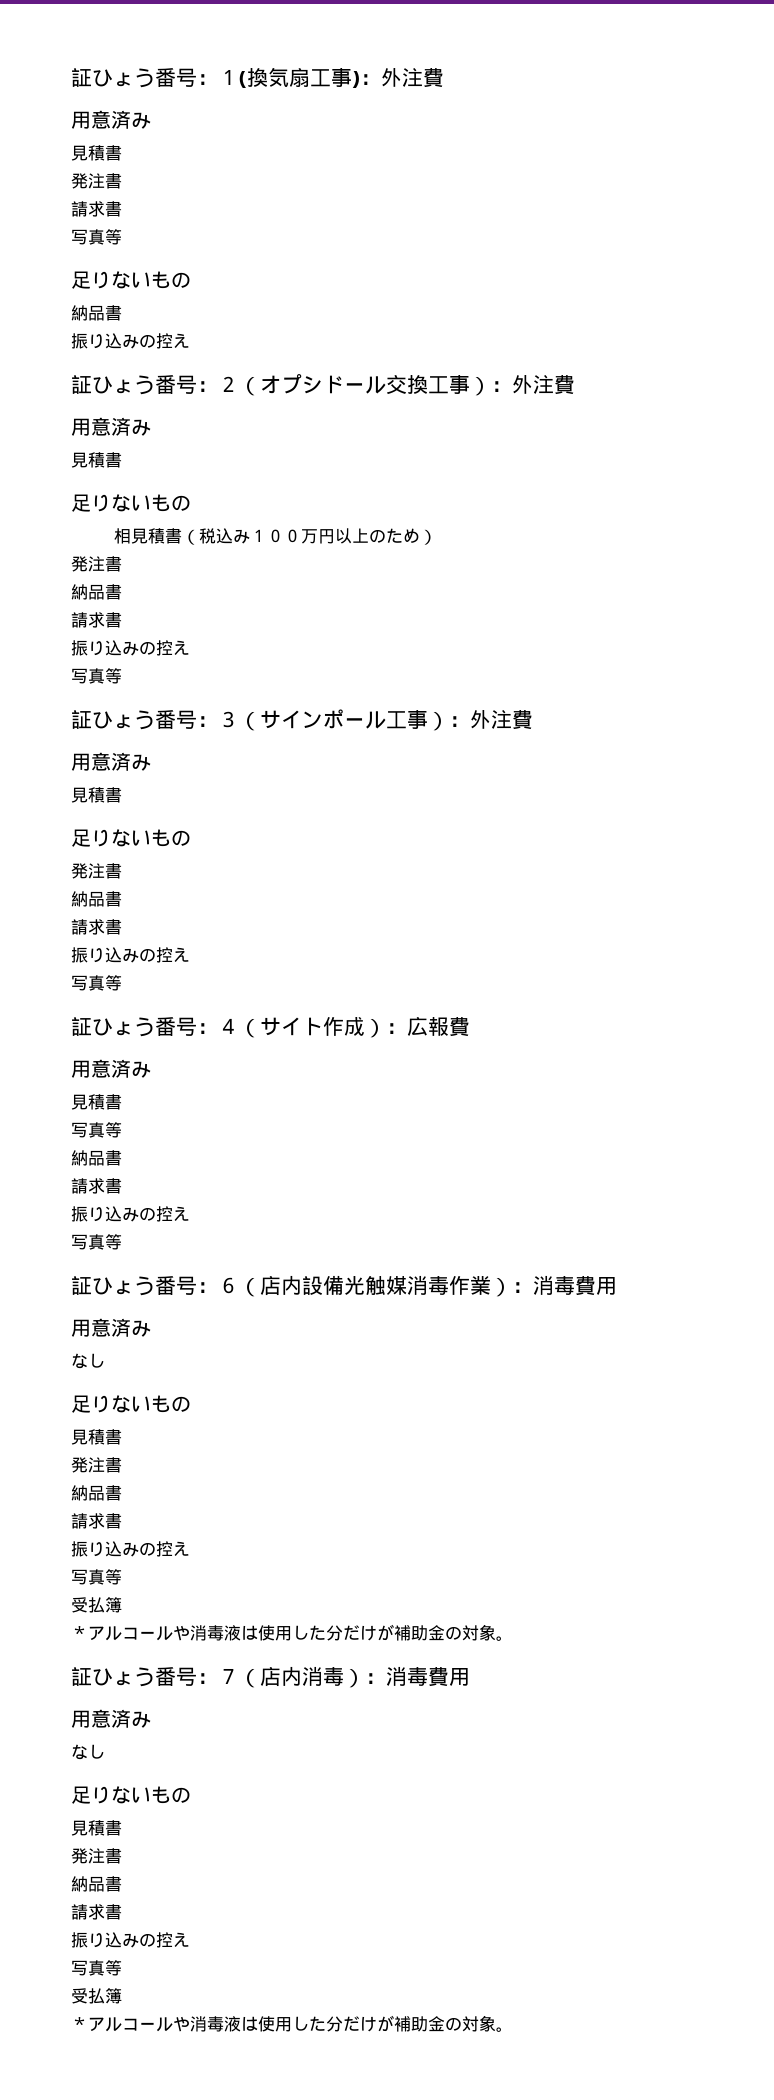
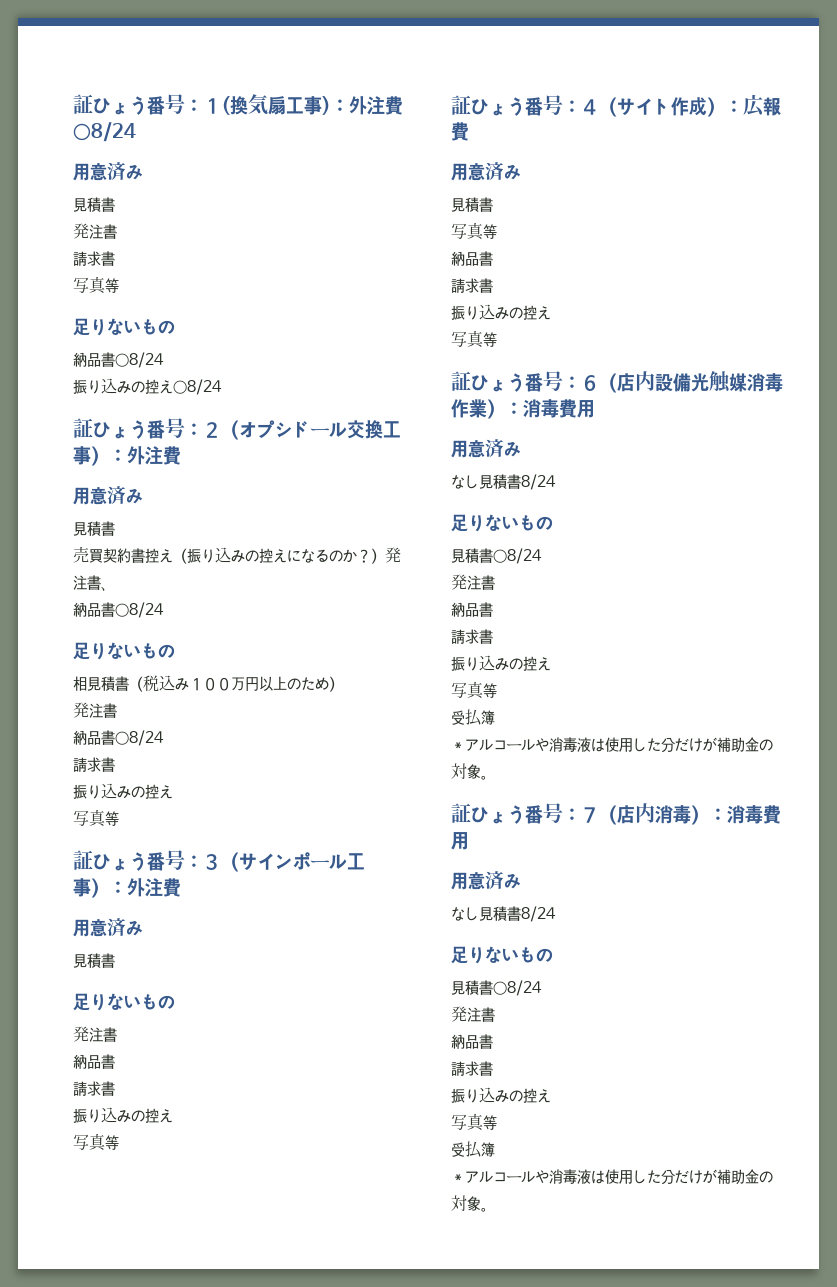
(444, 78) none -> [73,122,136,142] ○8/24
[71,333,190,349] // 振り込みの控え -> [115,352,164,368] [73,378,222,395] ○8/24 // 振り込みの控え○8/24
(122, 460) none -> [73,546,401,564] [73,575,108,591] [73,602,164,618] // 売買契約書控え（振り込みの控えになるのか？）発注書、 // 納品書○8/24
(122, 592) none -> [115,730,164,746] ○8/24
[71,1395,191,1413] [71,1429,122,1445] // 足りないもの // 見積書 -> [479,474,556,490] [451,514,553,532] [451,548,542,564] 見積書8/24 // 足りないもの // 見積書○8/24
[71,1786,191,1804] [71,1820,122,1836] // 足りないもの // 見積書 -> [479,906,556,922] [451,946,553,964] [451,980,542,996] 見積書8/24 // 足りないもの // 見積書○8/24

